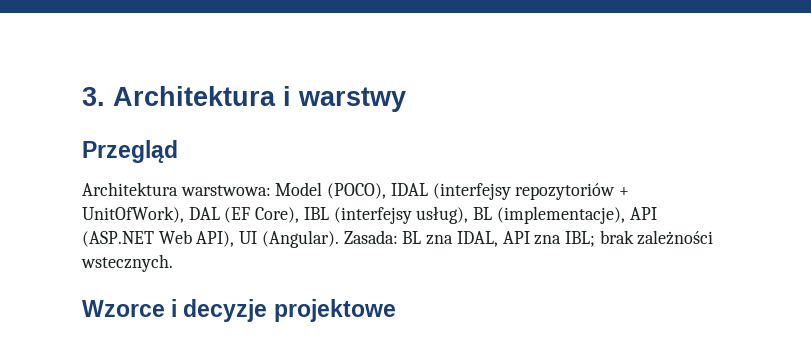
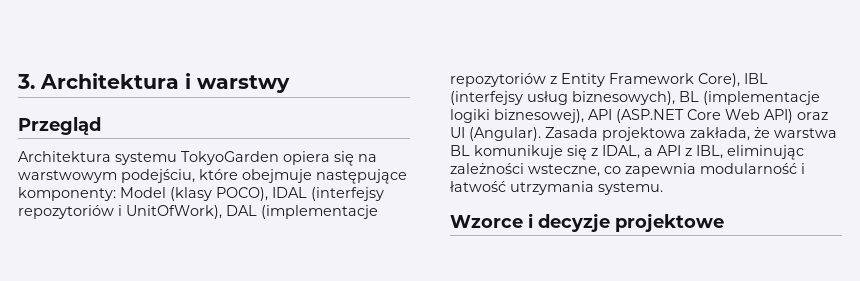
[180,182,387,199] warstwowa: Model (POCO), -> [115,151,377,166] [18,169,407,184] [18,187,268,201] systemu TokyoGarden opiera się na warstwowym podejściu, które obejmuje następujące komponenty: Model (klasy POCO),
[619,187,630,196] + -> [118,205,122,216] i
[224,206,657,224] [82,230,714,248] [81,254,173,272] (EF Core), IBL (interfejsy usług), BL (implementacje), API (ASP.NET Web API), UI (Angular). Zasada: BL zna IDAL, API zna IBL; brak zależności wstecznych. -> [261,205,378,219] [450,73,768,87] [450,91,820,105] [450,109,828,123] [450,127,837,141] [450,145,804,160] [450,163,805,177] [450,181,663,195] (implementacje repozytoriów z Entity Framework Core), IBL (interfejsy usług biznesowych), BL (implementacje logiki biznesowej), API (ASP.NET Core Web API) oraz UI (Angular). Zasada projektowa zakłada, że warstwa BL komunikuje się z IDAL, a API z IBL, eliminując zależności wsteczne, co zapewnia modularność i łatwość utrzymania systemu.

